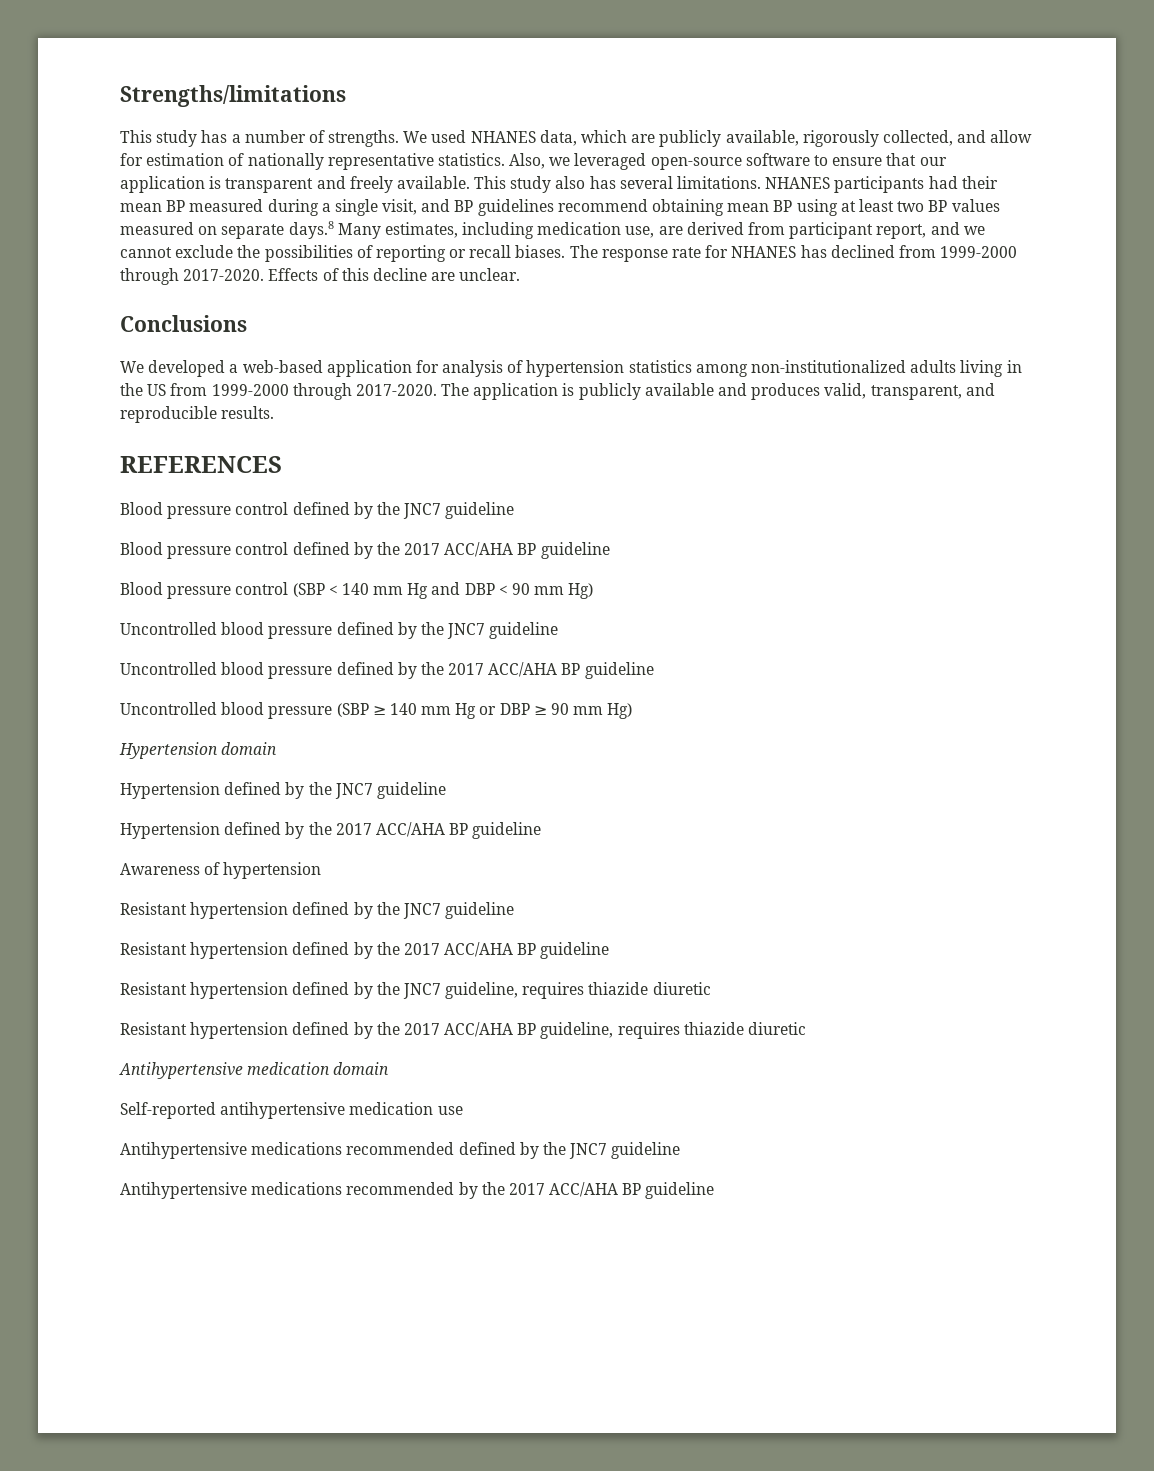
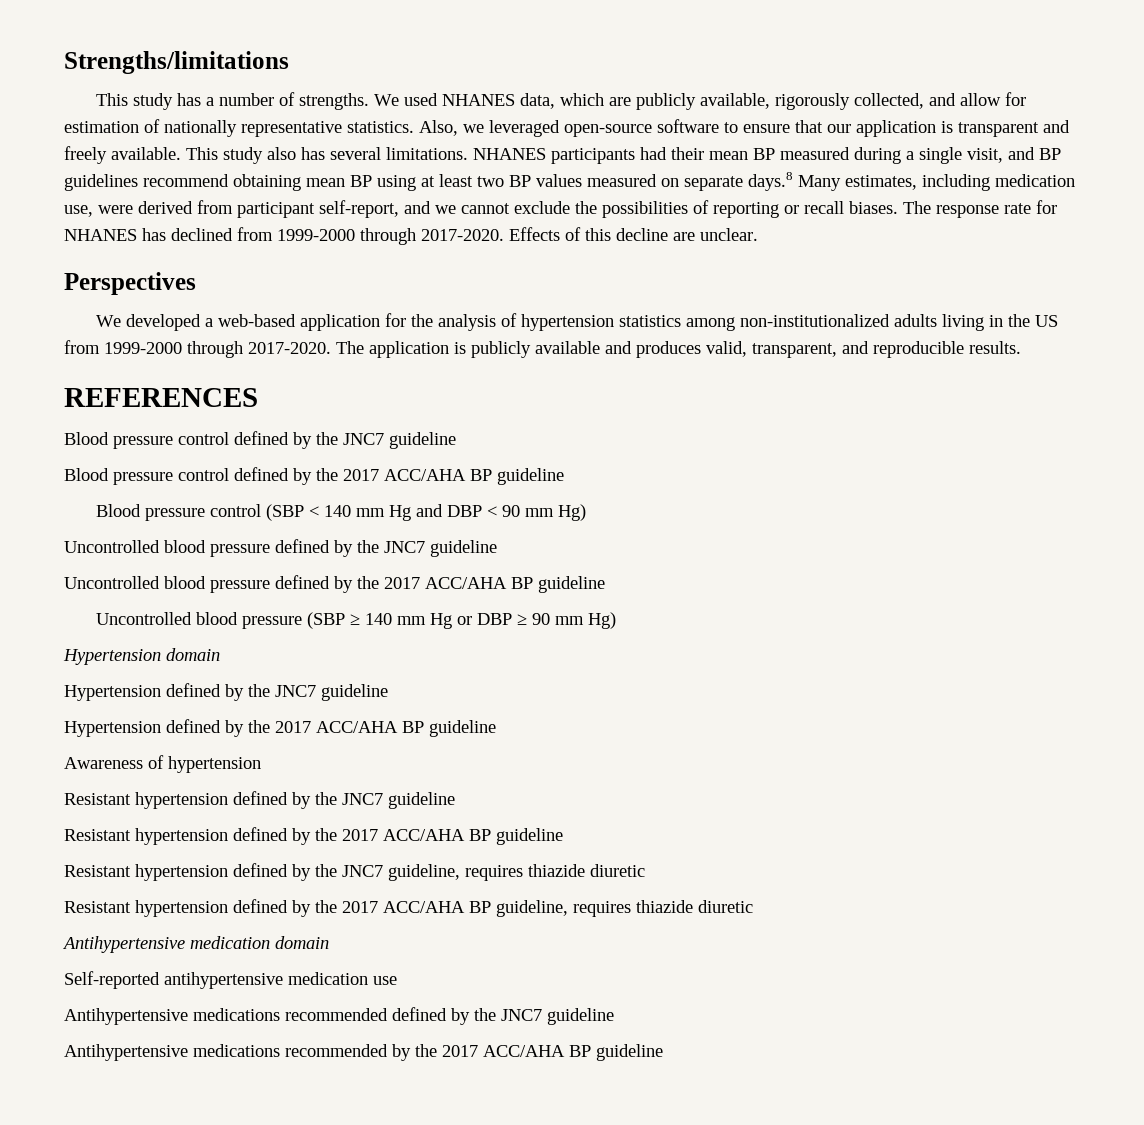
[658,226,683,235] are -> [98,205,133,214] were
[876,224,927,239] report, -> [319,200,399,218] self-report,
[120,315,247,332] Conclusions -> [64,272,196,295] Perspectives
(439, 366) none -> [410,314,433,327] the

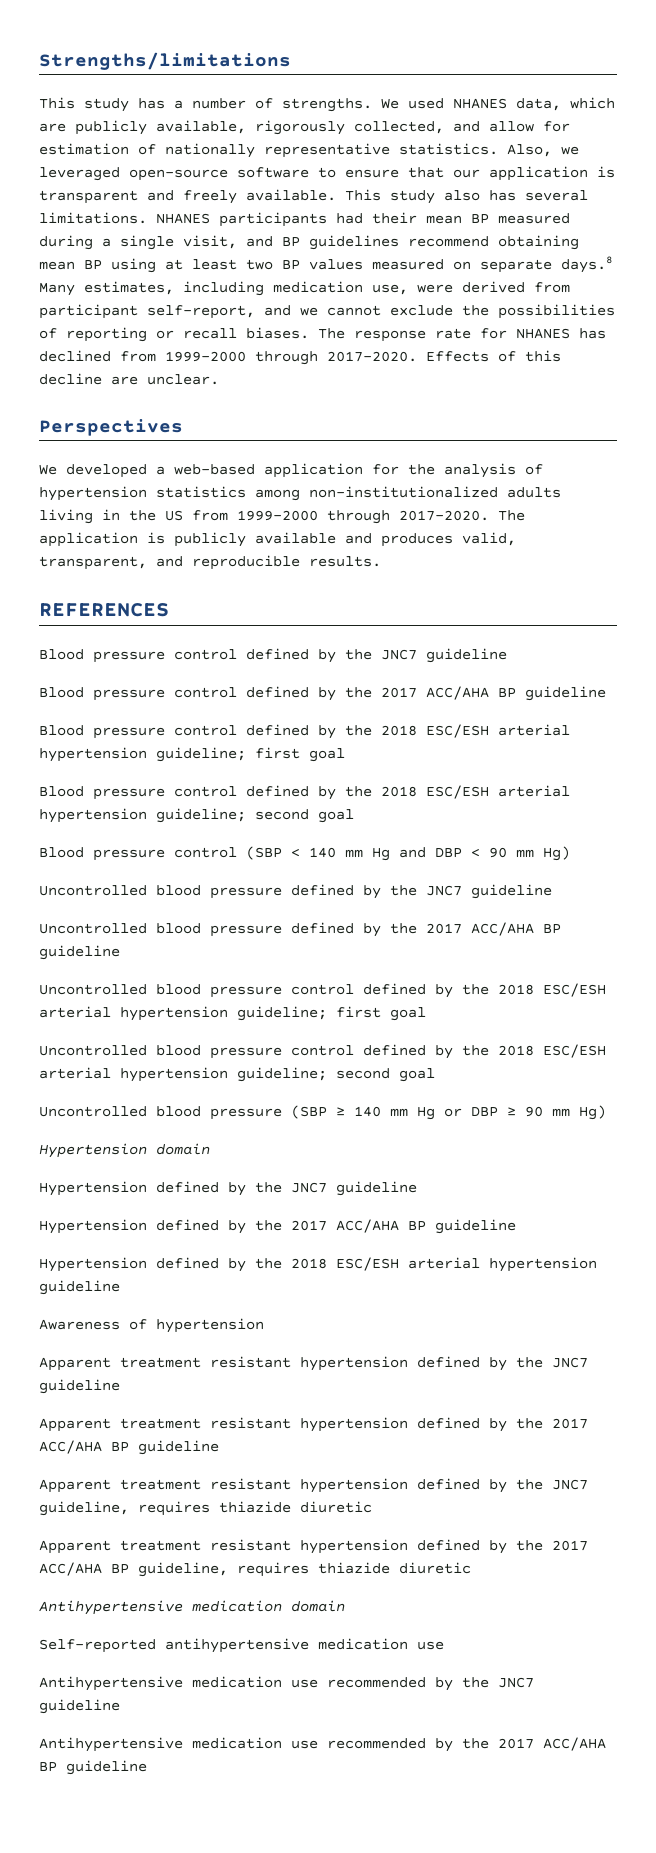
(564, 476) none -> [39,724,570,739] [39,747,345,762] [39,785,570,800] [39,808,354,823] // Blood pressure control defined by the 2018 ESC/ESH arterial hypertension guideline; first goal // Blood pressure control defined by the 2018 ESC/ESH arterial hypertension guideline; second goal
(605, 584) none -> [39,983,606,998] [39,1006,426,1021] [39,1044,606,1059] [39,1067,435,1082] // Uncontrolled blood pressure control defined by the 2018 ESC/ESH arterial hypertension guideline; first goal // Uncontrolled blood pressure control defined by the 2018 ESC/ESH arterial hypertension guideline; second goal
(496, 728) none -> [39,1257,597,1272] [39,1280,120,1295] // Hypertension defined by the 2018 ESC/ESH arterial hypertension guideline
[64,793,131,805] Resistant -> [39,1356,291,1371] Apparent treatment resistant
[64,829,131,841] Resistant -> [39,1417,291,1432] Apparent treatment resistant
[64,865,131,877] Resistant -> [39,1478,291,1493] Apparent treatment resistant
[64,901,131,913] Resistant -> [39,1539,291,1554] Apparent treatment resistant
[193,1007,447,1021] medications recommended defined -> [192,1676,426,1688] medication use recommended
[193,1044,280,1057] medications -> [192,1737,318,1749] medication use

